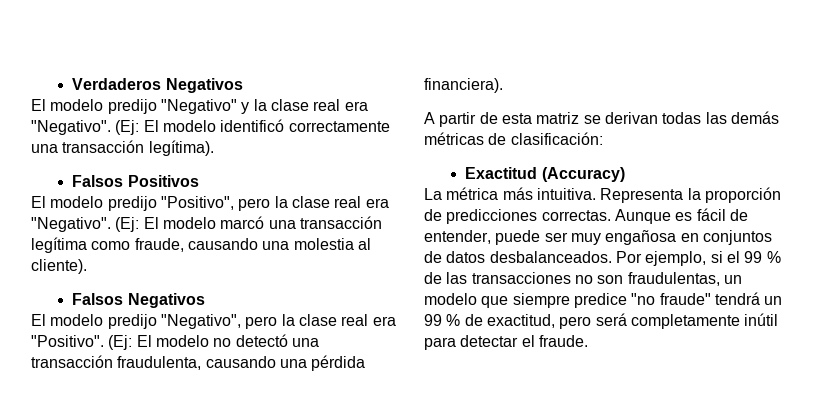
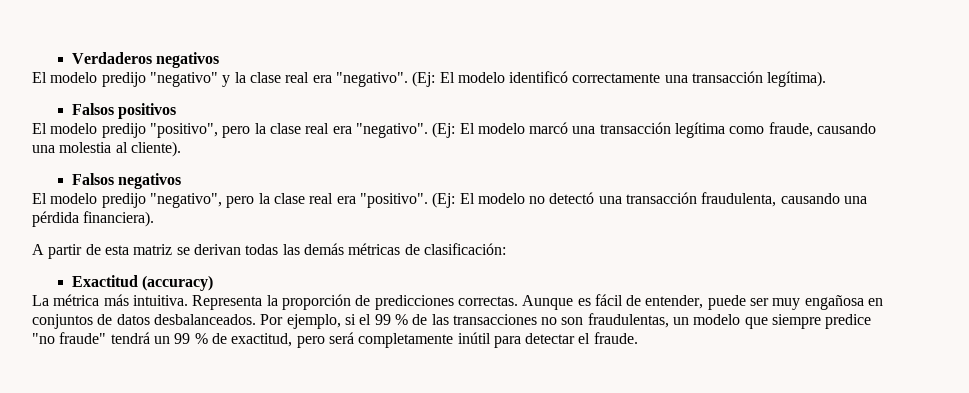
[165,78,243,93] [31,99,237,114] Negativos // El modelo predijo "Negativo" -> [156,52,220,68] [32,72,218,87] negativos // El modelo predijo "negativo"
[31,120,111,135] "Negativo". -> [335,72,408,87] "negativo".
[127,175,199,187] [31,196,389,211] [31,217,111,232] Positivos // El modelo predijo "Positivo", pero la clase real era "Negativo". -> [118,103,177,119] [32,123,428,138] positivos // El modelo predijo "positivo", pero la clase real era "negativo".
[127,293,205,308] [31,314,396,329] [31,335,104,347] Negativos // El modelo predijo "Negativo", pero la clase real era "Positivo". -> [118,173,182,189] [32,193,428,208] negativos // El modelo predijo "negativo", pero la clase real era "positivo".
[541,167,625,182] (Accuracy) -> [142,275,214,291] (accuracy)

